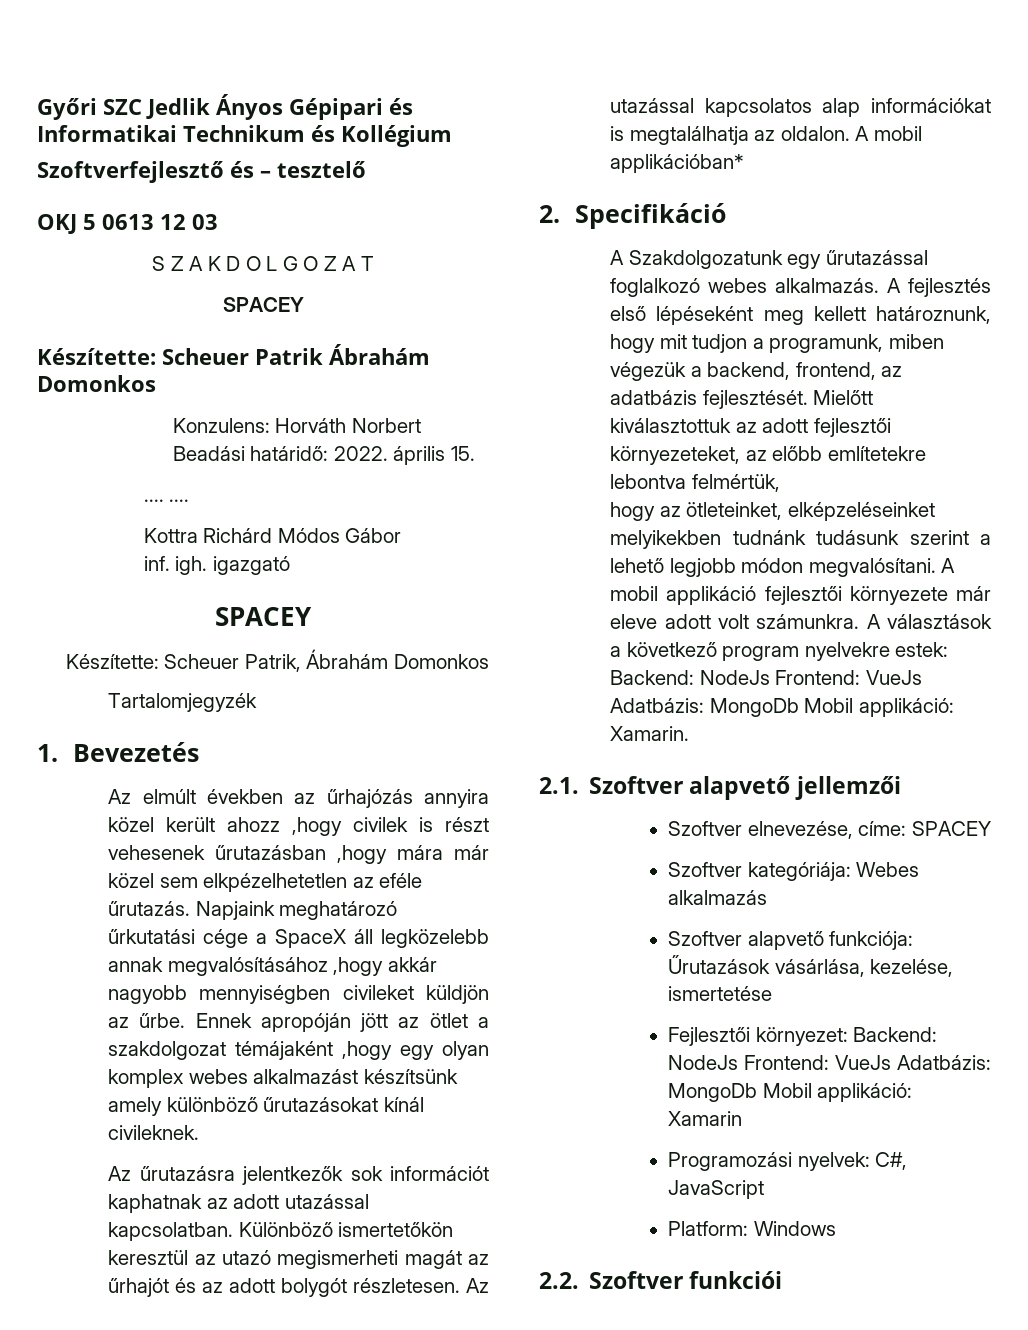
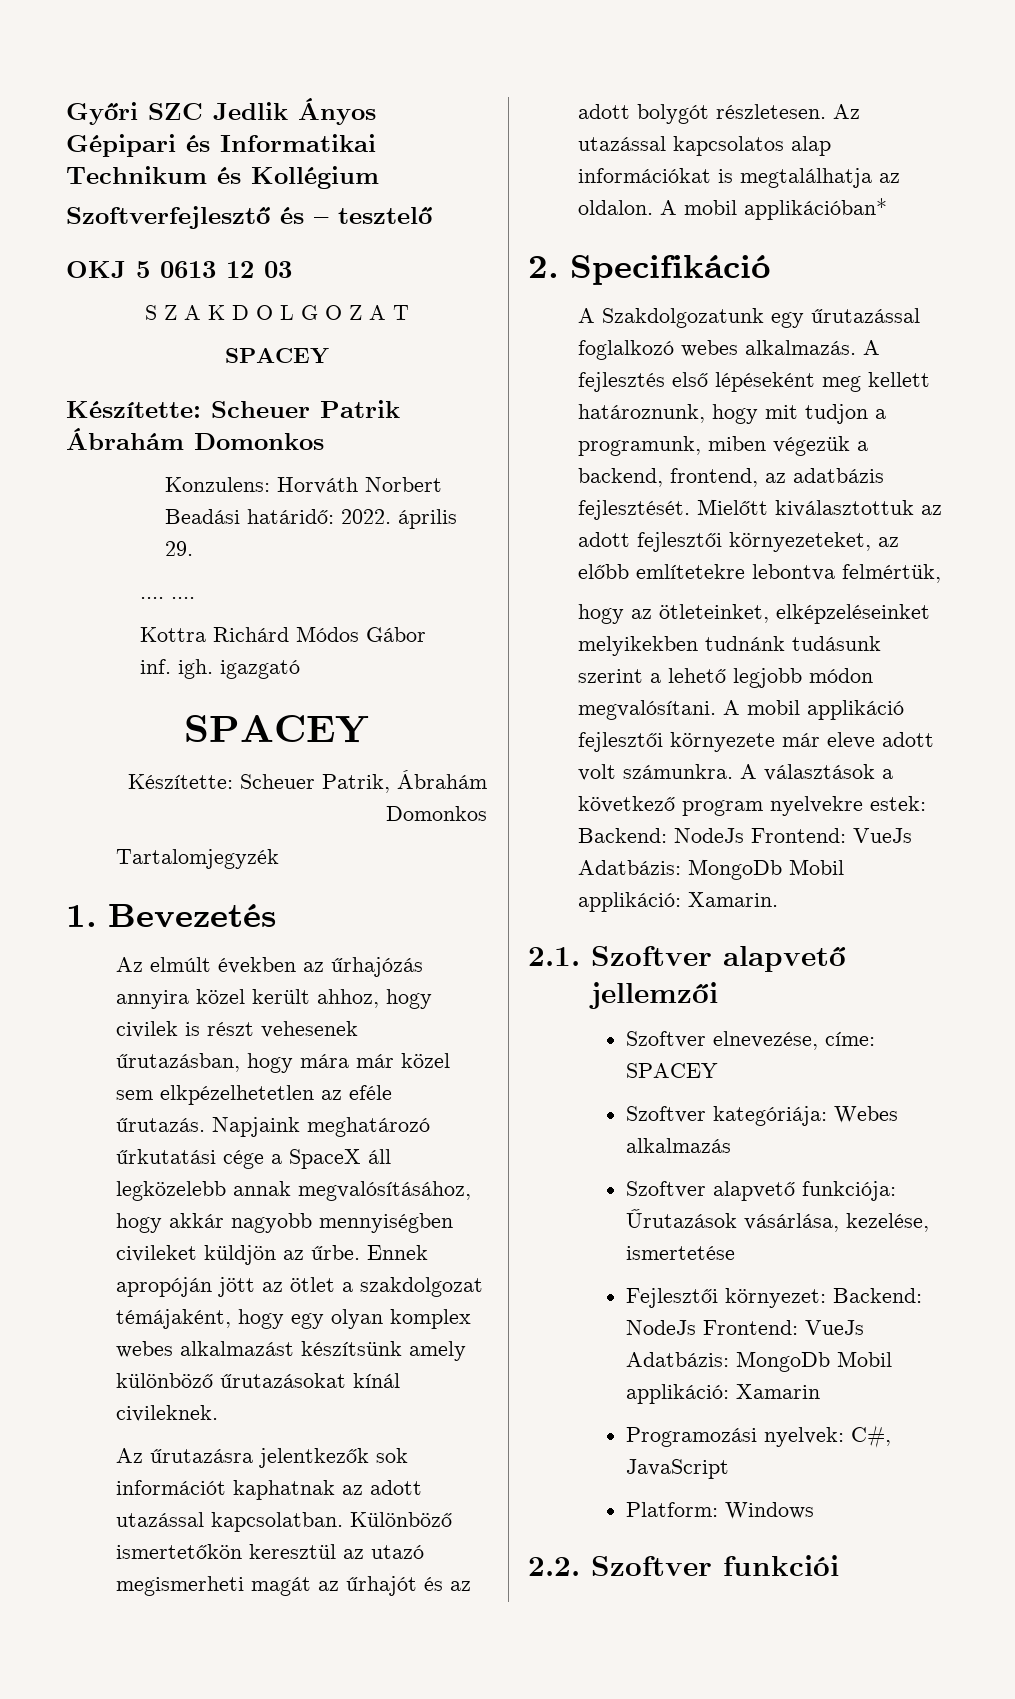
[450,446,475,461] 15. -> [165,541,194,556] 29.
[227,817,343,836] ahozz ,hogy -> [316,989,432,1009] ahhoz, hogy
[215,845,388,864] űrutazásban ,hogy -> [115,1053,293,1073] űrutazásban, hogy
[167,957,384,976] megvalósításához ,hogy -> [297,1181,471,1201] [115,1213,162,1233] megvalósításához, hogy
[235,1041,393,1060] témájaként ,hogy -> [115,1309,284,1329] témájaként, hogy

